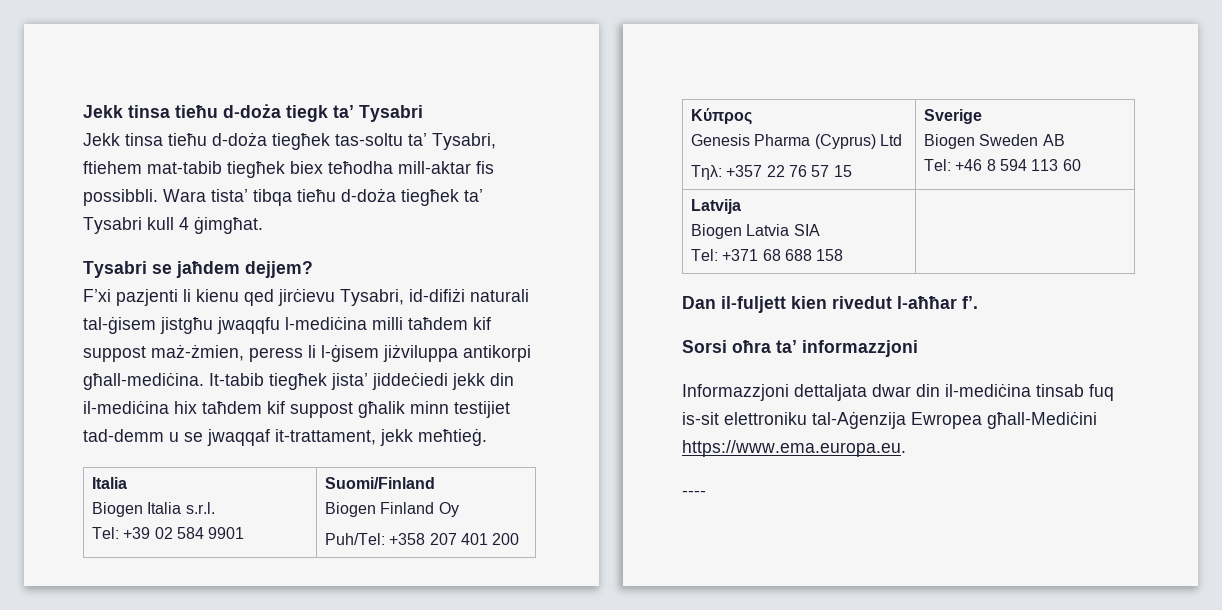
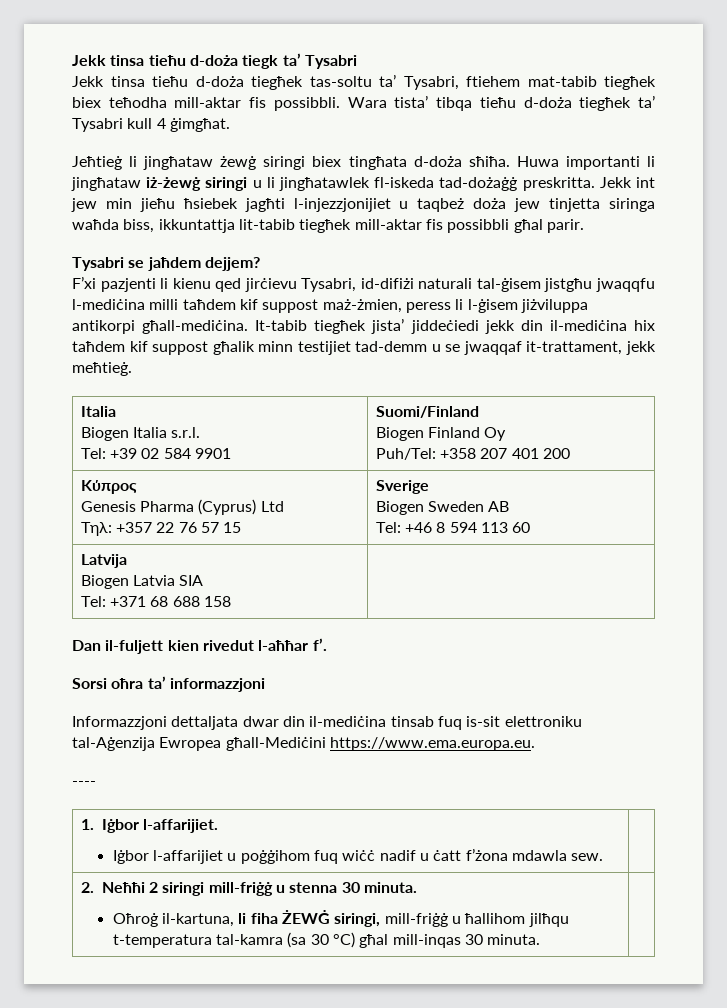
(263, 225) none -> [72,156,656,170] [71,177,656,191] [71,198,656,212] [72,219,584,233] // Jeħtieġ li jingħataw żewġ siringi biex tingħata d-doża sħiħa. Huwa importanti li jingħataw iż-żewġ siringi u li jingħatawlek fl-iskeda tad-dożaġġ preskritta. Jekk int jew min jieħu ħsiebek jagħti l-injezzjonijiet u taqbeż doża jew tinjetta siringa waħda biss, ikkuntattja lit-tabib tiegħek mill-aktar fis possibbli għal parir.
(706, 493) none -> [80,819,219,833] [112,848,604,864] [80,882,417,896] [112,910,569,927] [112,932,541,948] // 1. Iġbor l-affarijiet. // Iġbor l-affarijiet u poġġihom fuq wiċċ nadif u ċatt f’żona mdawla sew. | // 2. Neħħi 2 siringi mill-friġġ u stenna 30 minuta. // Oħroġ il-kartuna, li fiha ŻEWĠ siringi, mill-friġġ u ħallihom jilħqu t-temperatura tal-kamra (sa 30 °C) għal mill-inqas 30 minuta. |

